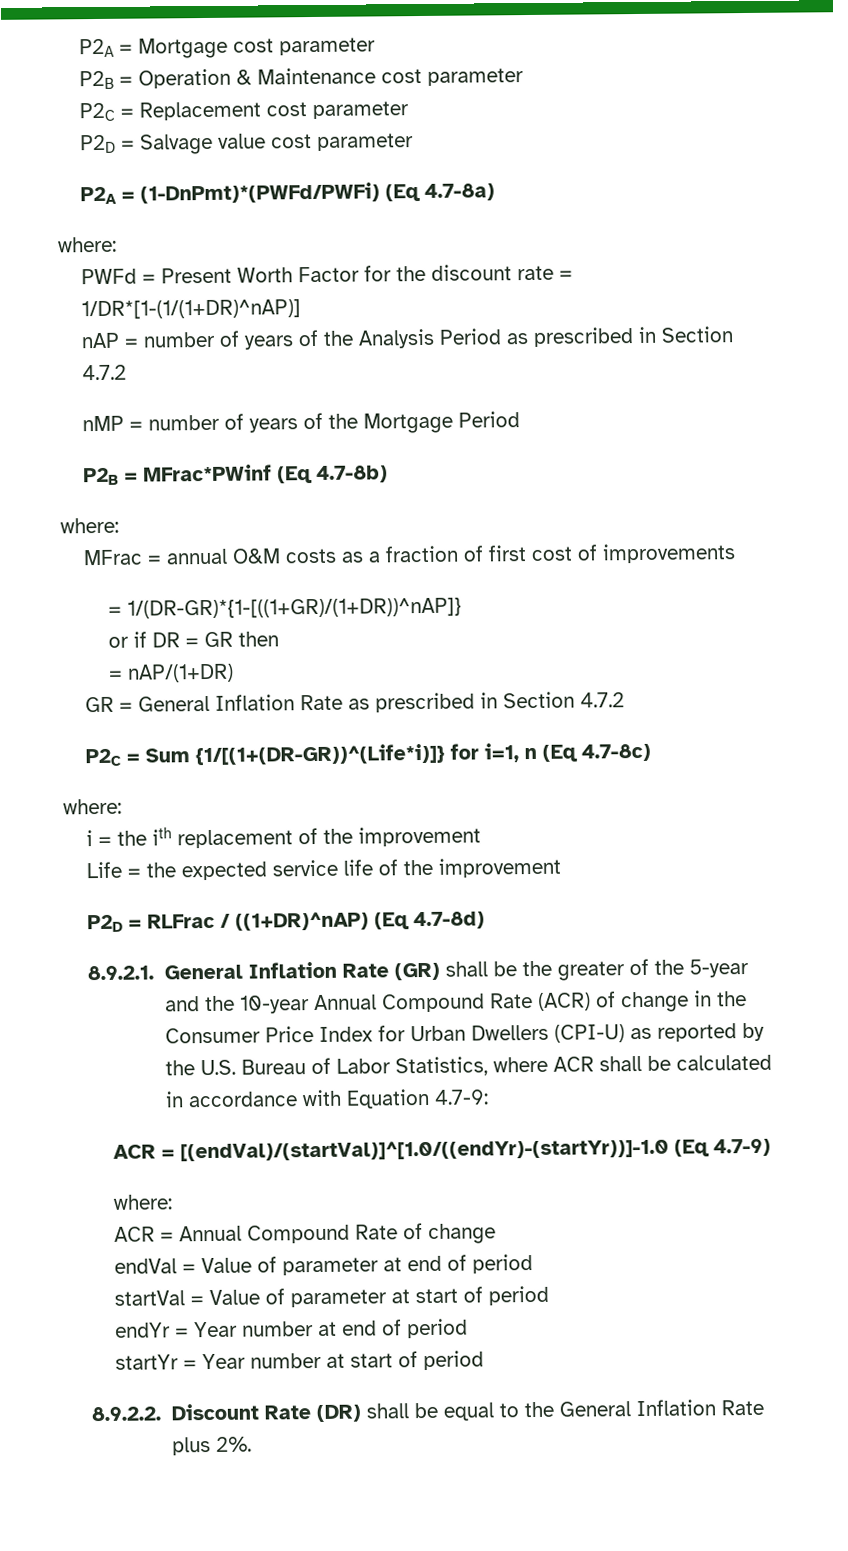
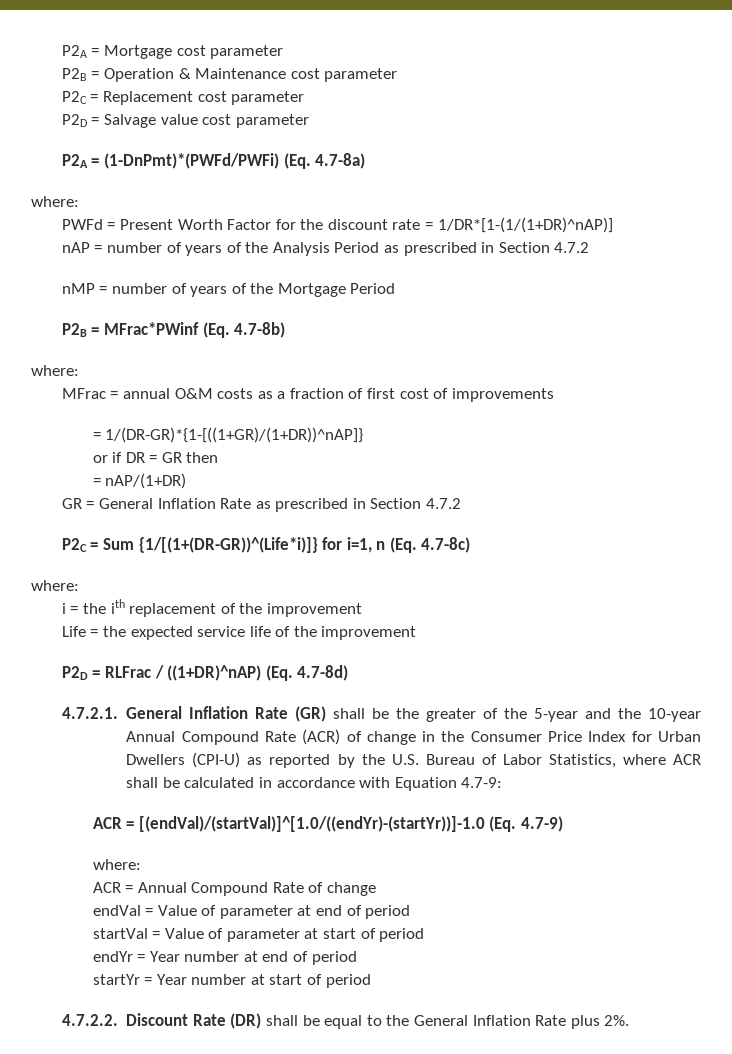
[385,183,422,202] (Eq -> [283,153,311,169] (Eq.
[277,466,314,484] (Eq -> [202,322,230,338] (Eq.
[542,744,579,762] (Eq -> [389,537,417,553] (Eq.
[374,912,411,930] (Eq -> [265,665,293,681] (Eq.
[87,965,155,981] 8.9.2.1. -> [61,707,118,719] 4.7.2.1.
[673,1139,710,1157] (Eq -> [489,816,517,832] (Eq.
[91,1406,162,1422] 8.9.2.2. -> [61,1014,118,1026] 4.7.2.2.

